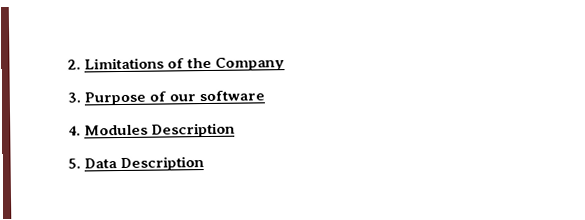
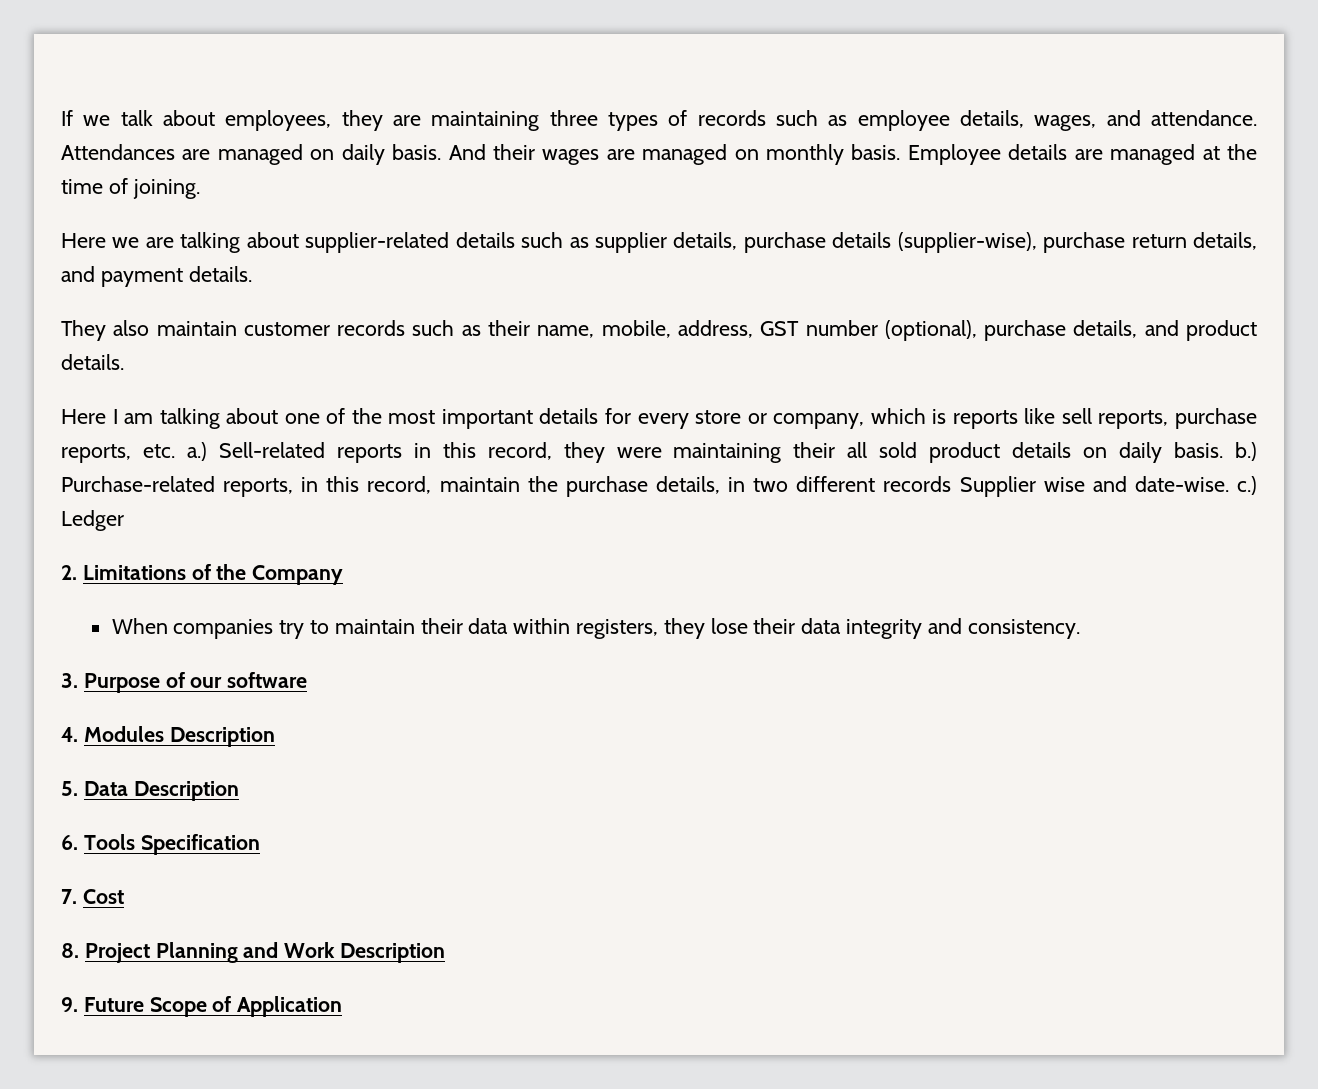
(67, 64) none -> [61,110,1257,131] [61,144,1257,165] [61,178,200,199] [61,232,1257,253] [61,266,252,287] [61,320,1257,341] [61,354,124,370] [61,408,1257,429] [61,442,1257,463] [61,476,1257,497] [61,510,124,531] If we talk about employees, they are maintaining three types of records such as employee details, wages, and attendance. Attendances are managed on daily basis. And their wages are managed on monthly basis. Employee details are managed at the time of joining. // Here we are talking about supplier-related details such as supplier details, purchase details (supplier-wise), purchase return details, and payment details. // They also maintain customer records such as their name, mobile, address, GST number (optional), purchase details, and product details. // Here I am talking about one of the most important details for every store or company, which is reports like sell reports, purchase reports, etc. a.) Sell-related reports in this record, they were maintaining their all sold product details on daily basis. b.) Purchase-related reports, in this record, maintain the purchase details, in two different records Supplier wise and date-wise. c.) Ledger //
(286, 64) none -> [111,618,1080,639] // When companies try to maintain their data within registers, they lose their data integrity and consistency.
(205, 164) none -> [61,834,260,855] [61,889,124,904] [61,942,446,963] [61,996,343,1017] // 6. Tools Specification // 7. Cost // 8. Project Planning and Work Description // 9. Future Scope of Application

